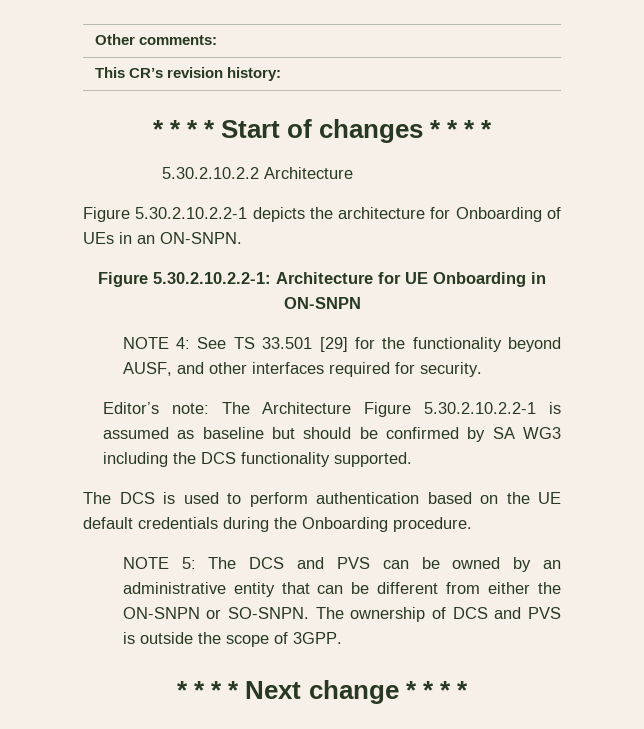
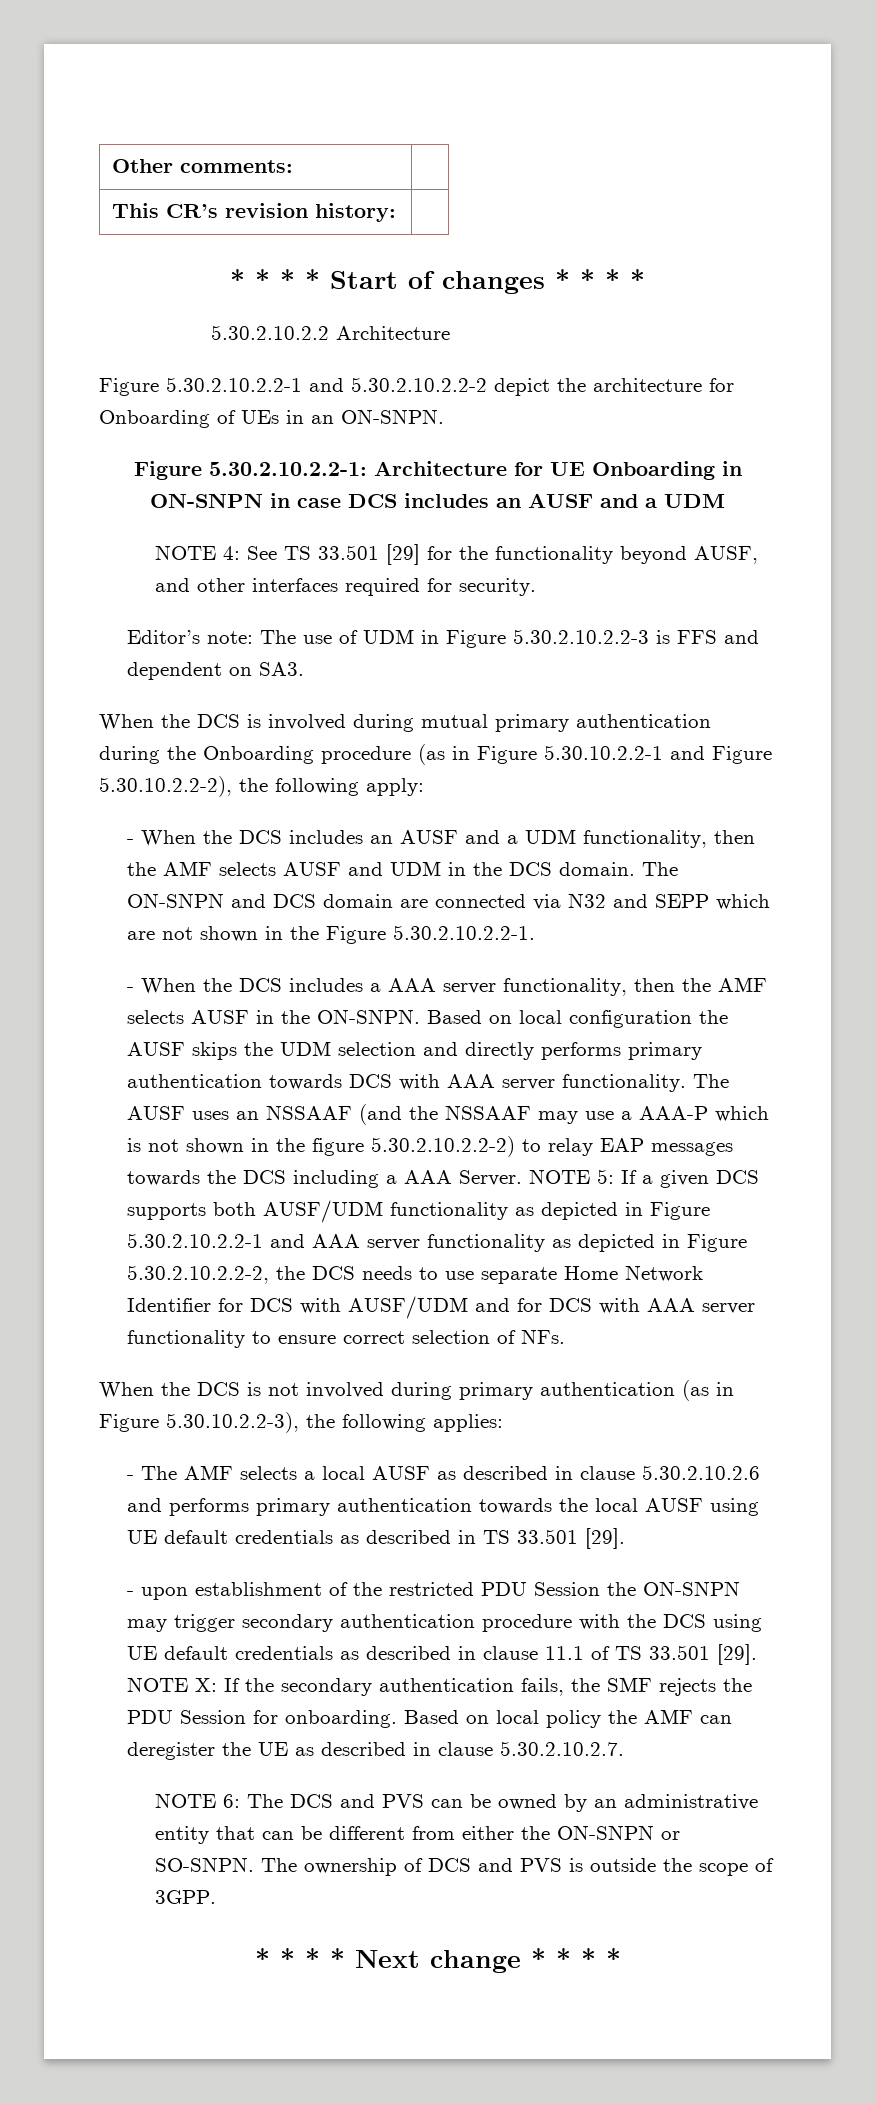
[252,207,305,222] depicts -> [309,377,550,396] and 5.30.2.10.2.2-2 depict
(361, 303) none -> [270,493,725,508] in case DCS includes an AUSF and a UDM
[262,402,561,417] [102,427,561,442] [102,452,412,467] [83,492,561,507] [83,517,472,532] [122,557,196,569] Architecture Figure 5.30.2.10.2.2-1 is assumed as baseline but should be confirmed by SA WG3 including the DCS functionality supported. // The DCS is used to perform authentication based on the UE default credentials during the Onboarding procedure. // NOTE 5: -> [303,629,760,648] [127,662,305,680] [99,714,711,732] [99,744,772,765] [99,776,424,797] [127,829,756,848] [127,861,679,876] [127,893,771,910] [127,925,536,944] [127,977,768,996] [127,1009,729,1028] [127,1041,703,1060] [127,1074,730,1092] [127,1104,770,1125] [127,1136,734,1157] [127,1169,760,1188] [127,1200,711,1223] [127,1233,748,1252] [127,1265,704,1284] [127,1296,756,1319] [127,1329,566,1348] [99,1380,734,1401] [99,1412,503,1433] [127,1465,761,1480] [127,1498,760,1516] [127,1528,626,1549] [127,1581,741,1600] [127,1614,763,1632] [127,1644,758,1665] [127,1677,753,1696] [127,1709,733,1728] [127,1741,625,1760] [155,1793,241,1808] use of UDM in Figure 5.30.2.10.2.2-3 is FFS and dependent on SA3. // When the DCS is involved during mutual primary authentication during the Onboarding procedure (as in Figure 5.30.10.2.2-1 and Figure 5.30.10.2.2-2), the following apply: // - When the DCS includes an AUSF and a UDM functionality, then the AMF selects AUSF and UDM in the DCS domain. The ON-SNPN and DCS domain are connected via N32 and SEPP which are not shown in the Figure 5.30.2.10.2.2-1. // - When the DCS includes a AAA server functionality, then the AMF selects AUSF in the ON-SNPN. Based on local configuration the AUSF skips the UDM selection and directly performs primary authentication towards DCS with AAA server functionality. The AUSF uses an NSSAAF (and the NSSAAF may use a AAA-P which is not shown in the figure 5.30.2.10.2.2-2) to relay EAP messages towards the DCS including a AAA Server. NOTE 5: If a given DCS supports both AUSF/UDM functionality as depicted in Figure 5.30.2.10.2.2-1 and AAA server functionality as depicted in Figure 5.30.2.10.2.2-2, the DCS needs to use separate Home Network Identifier for DCS with AUSF/UDM and for DCS with AAA server functionality to ensure correct selection of NFs. // When the DCS is not involved during primary authentication (as in Figure 5.30.10.2.2-3), the following applies: // - The AMF selects a local AUSF as described in clause 5.30.2.10.2.6 and performs primary authentication towards the local AUSF using UE default credentials as described in TS 33.501 [29]. // - upon establishment of the restricted PDU Session the ON-SNPN may trigger secondary authentication procedure with the DCS using UE default credentials as described in clause 11.1 of TS 33.501 [29]. NOTE X: If the secondary authentication fails, the SMF rejects the PDU Session for onboarding. Based on local policy the AMF can deregister the UE as described in clause 5.30.2.10.2.7. // NOTE 6:

